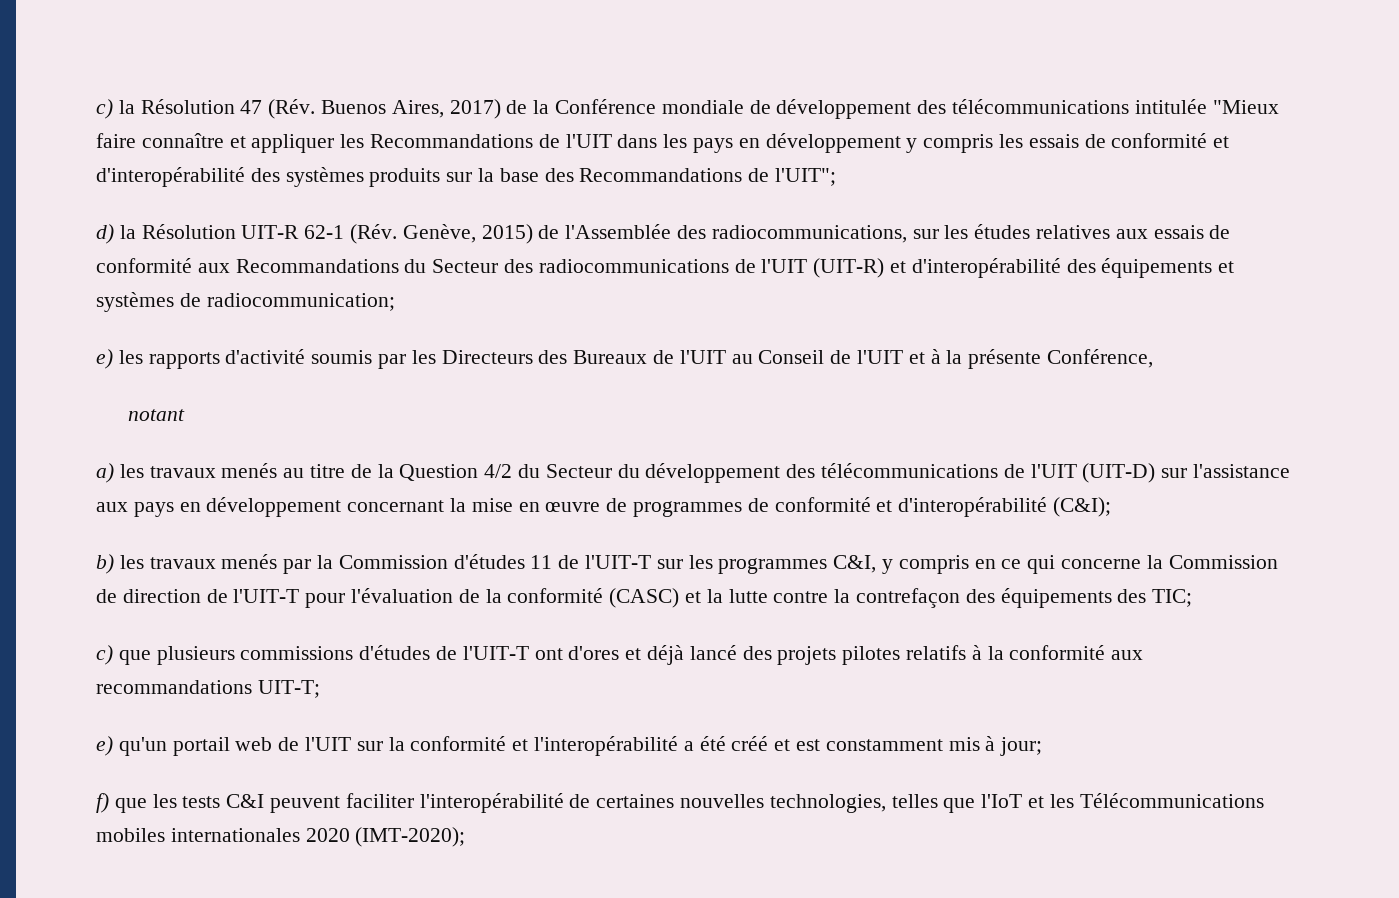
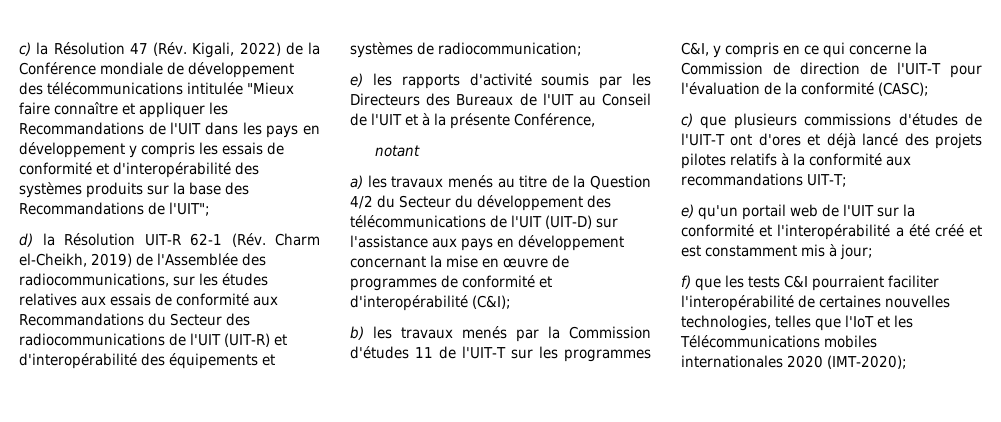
[321,99,501,119] Buenos Aires, 2017) -> [192,42,281,58] Kigali, 2022)
[402,224,533,244] Genève, 2015) -> [275,233,320,246] [19,253,132,267] Charm el-Cheikh, 2019)
[609,588,1193,608] (CASC) et la lutte contre la contrefaçon des équipements des TIC; -> [878,82,929,96] (CASC);
[270,796,341,813] peuvent -> [812,275,884,291] pourraient

